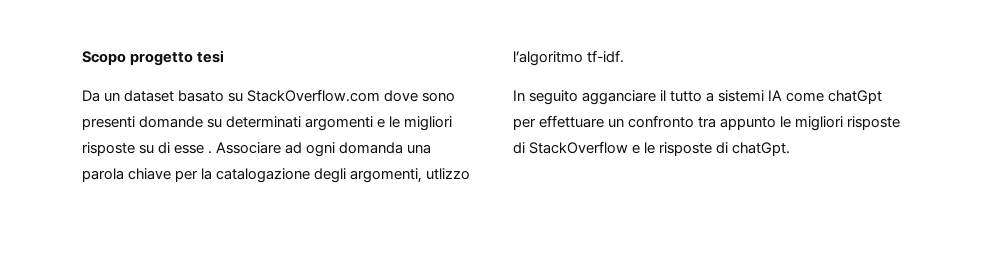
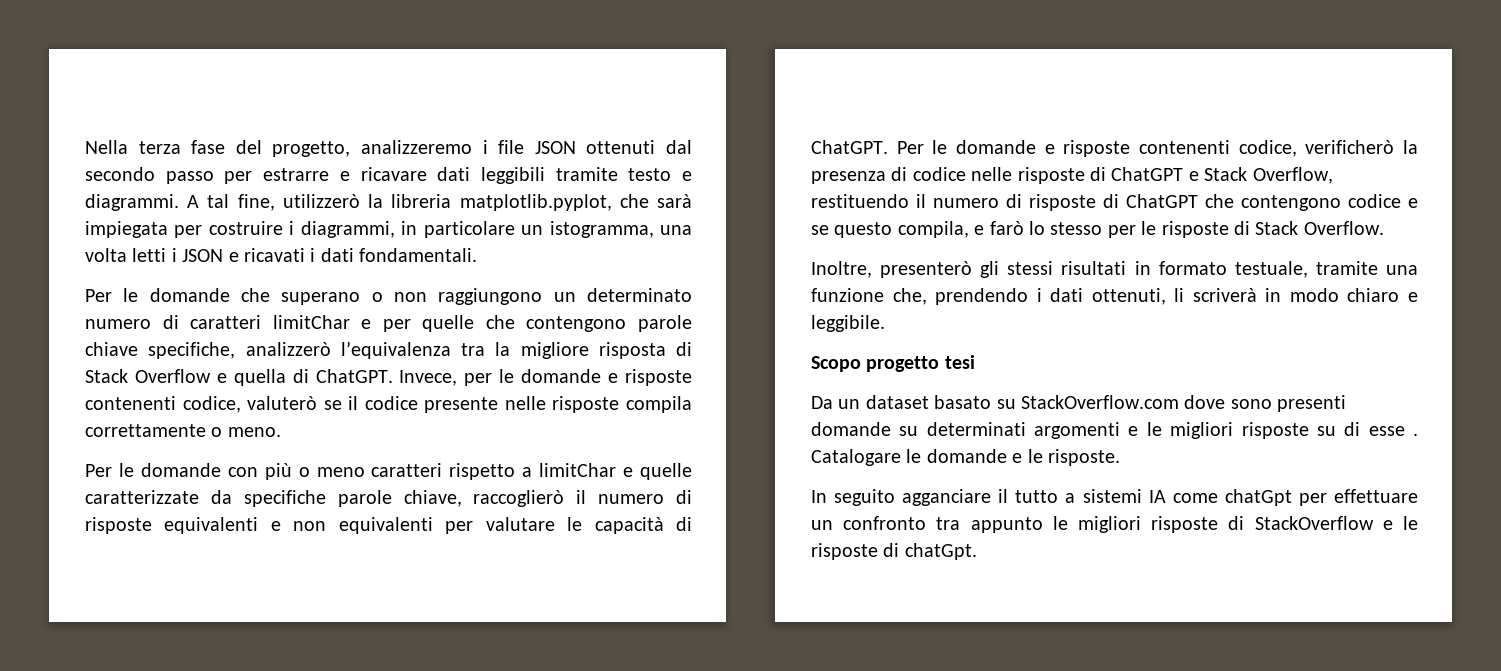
(82, 58) none -> [85,140,693,157] [85,167,692,184] [85,194,692,211] [85,221,692,238] [85,248,478,262] [85,288,692,305] [85,315,692,332] [85,341,692,359] [85,369,692,386] [85,396,692,413] [85,424,281,437] [85,463,692,480] [85,490,692,507] [85,517,693,534] [811,140,1418,157] [811,167,1333,184] [811,194,1418,211] [811,221,1384,238] [811,261,1418,278] [811,288,1418,305] [811,315,885,332] Nella terza fase del progetto, analizzeremo i file JSON ottenuti dal secondo passo per estrarre e ricavare dati leggibili tramite testo e diagrammi. A tal fine, utilizzerò la libreria matplotlib.pyplot, che sarà impiegata per costruire i diagrammi, in particolare un istogramma, una volta letti i JSON e ricavati i dati fondamentali. // Per le domande che superano o non raggiungono un determinato numero di caratteri limitChar e per quelle che contengono parole chiave specifiche, analizzerò l’equivalenza tra la migliore risposta di Stack Overflow e quella di ChatGPT. Invece, per le domande e risposte contenenti codice, valuterò se il codice presente nelle risposte compila correttamente o meno. // Per le domande con più o meno caratteri rispetto a limitChar e quelle caratterizzate da specifiche parole chiave, raccoglierò il numero di risposte equivalenti e non equivalenti per valutare le capacità di ChatGPT. Per le domande e risposte contenenti codice, verificherò la presenza di codice nelle risposte di ChatGPT e Stack Overflow, restituendo il numero di risposte di ChatGPT che contengono codice e se questo compila, e farò lo stesso per le risposte di Stack Overflow. // Inoltre, presenterò gli stessi risultati in formato testuale, tramite una funzione che, prendendo i dati ottenuti, li scriverà in modo chiaro e leggibile. //
[216,142,432,157] [82,168,471,183] [513,50,625,66] Associare ad ogni domanda una parola chiave per la catalogazione degli argomenti, utlizzo l’algoritmo tf-idf. -> [811,449,1120,466] Catalogare le domande e le risposte.

